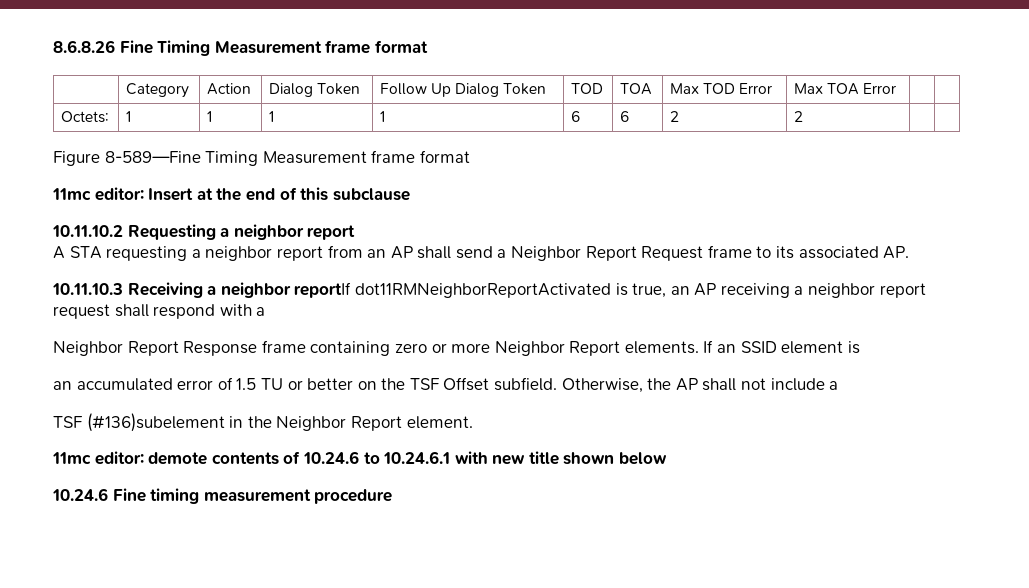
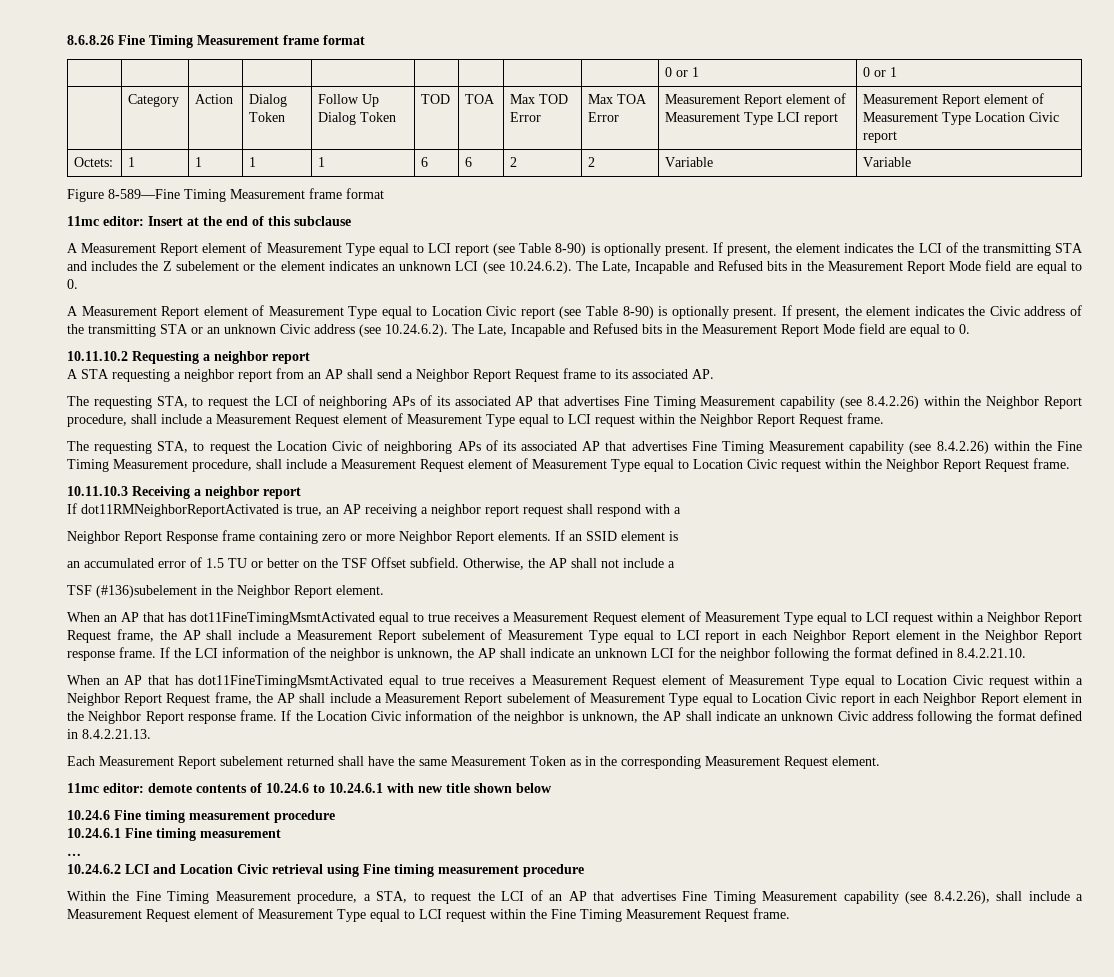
(428, 46) none -> [665,67,700,77] [863,67,898,77] // | | | | | | | | | 0 or 1 | 0 or 1
(897, 88) | -> [665,93,847,107] [665,112,839,125] [863,93,1045,107] [863,112,1060,125] [863,131,898,143] Measurement Report element of Measurement Type LCI report | Measurement Report element of Measurement Type Location Civic report
(803, 116) | -> [665,157,714,167] [863,157,912,167] Variable | Variable
(410, 194) none -> [67,242,1083,256] [67,260,1082,274] [67,279,78,289] [67,305,1083,319] [67,323,970,337] // A Measurement Report element of Measurement Type equal to LCI report (see Table 8-90) is optionally present. If present, the element indicates the LCI of the transmitting STA and includes the Z subelement or the element indicates an unknown LCI (see 10.24.6.2). The Late, Incapable and Refused bits in the Measurement Report Mode field are equal to 0. // A Measurement Report element of Measurement Type equal to Location Civic report (see Table 8-90) is optionally present. If present, the element indicates the Civic address of the transmitting STA or an unknown Civic address (see 10.24.6.2). The Late, Incapable and Refused bits in the Measurement Report Mode field are equal to 0.
(910, 252) none -> [67,395,1082,409] [67,413,884,427] [67,440,1082,454] [67,458,1070,472] // The requesting STA, to request the LCI of neighboring APs of its associated AP that advertises Fine Timing Measurement capability (see 8.4.2.26) within the Neighbor Report procedure, shall include a Measurement Request element of Measurement Type equal to LCI request within the Neighbor Report Request frame. // The requesting STA, to request the Location Civic of neighboring APs of its associated AP that advertises Fine Timing Measurement capability (see 8.4.2.26) within the Fine Timing Measurement procedure, shall include a Measurement Request element of Measurement Type equal to Location Civic request within the Neighbor Report Request frame.
[294,282,352,298] reportIf -> [263,487,301,499] [67,503,77,514] report // If
(473, 422) none -> [67,611,1082,625] [67,629,1083,643] [67,647,1026,661] [67,674,1083,688] [67,692,1083,706] [67,710,1082,724] [67,729,151,739] [67,756,880,769] // When an AP that has dot11FineTimingMsmtActivated equal to true receives a Measurement Request element of Measurement Type equal to LCI request within a Neighbor Report Request frame, the AP shall include a Measurement Report subelement of Measurement Type equal to LCI report in each Neighbor Report element in the Neighbor Report response frame. If the LCI information of the neighbor is unknown, the AP shall indicate an unknown LCI for the neighbor following the format defined in 8.4.2.21.10. // When an AP that has dot11FineTimingMsmtActivated equal to true receives a Measurement Request element of Measurement Type equal to Location Civic request within a Neighbor Report Request frame, the AP shall include a Measurement Report subelement of Measurement Type equal to Location Civic report in each Neighbor Report element in the Neighbor Report response frame. If the Location Civic information of the neighbor is unknown, the AP shall indicate an unknown Civic address following the format defined in 8.4.2.21.13. // Each Measurement Report subelement returned shall have the same Measurement Token as in the corresponding Measurement Request element.
(393, 496) none -> [67,828,281,841] [67,853,81,856] [67,864,584,877] [67,890,1084,904] [67,908,790,922] // 10.24.6.1 Fine timing measurement // … // 10.24.6.2 LCI and Location Civic retrieval using Fine timing measurement procedure // Within the Fine Timing Measurement procedure, a STA, to request the LCI of an AP that advertises Fine Timing Measurement capability (see 8.4.2.26), shall include a Measurement Request element of Measurement Type equal to LCI request within the Fine Timing Measurement Request frame.

